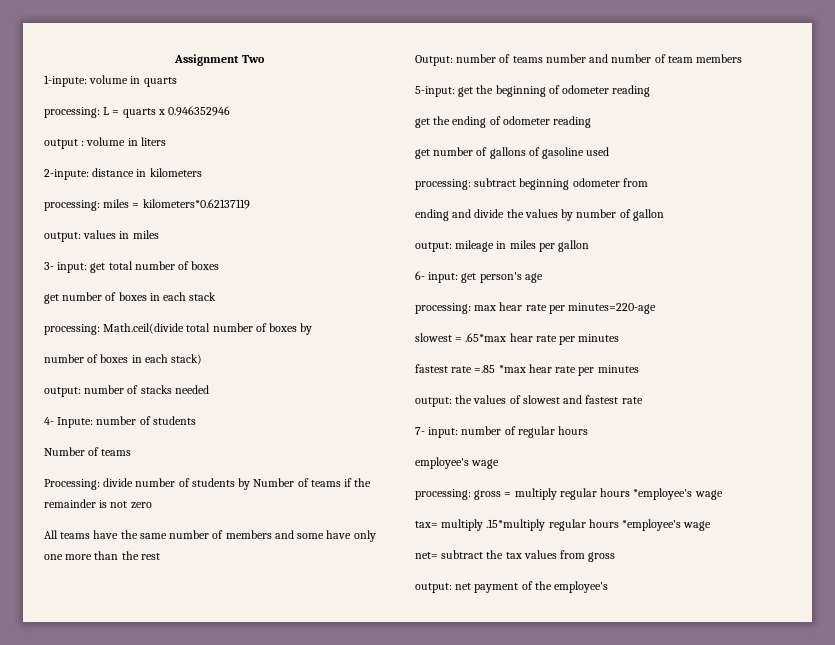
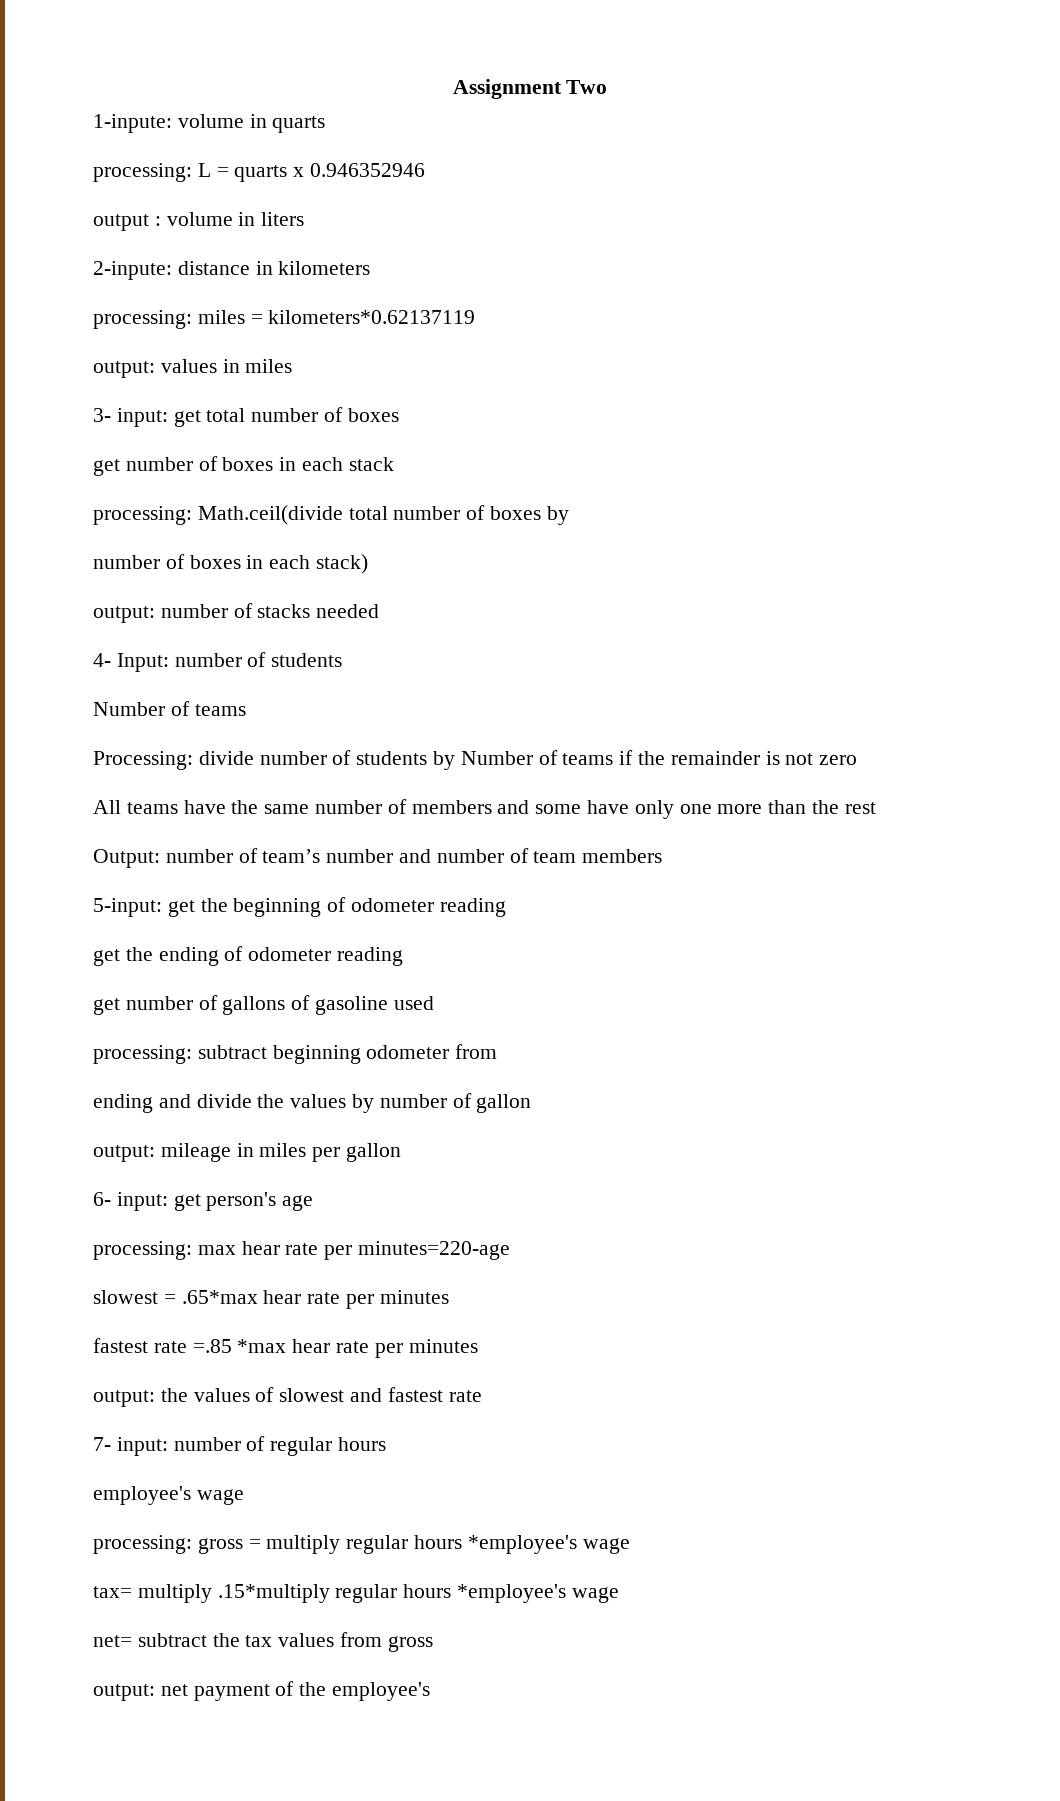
[57,417,94,428] Inpute: -> [116,653,169,672] Input:
[512,56,543,63] teams -> [262,849,321,863] team’s

